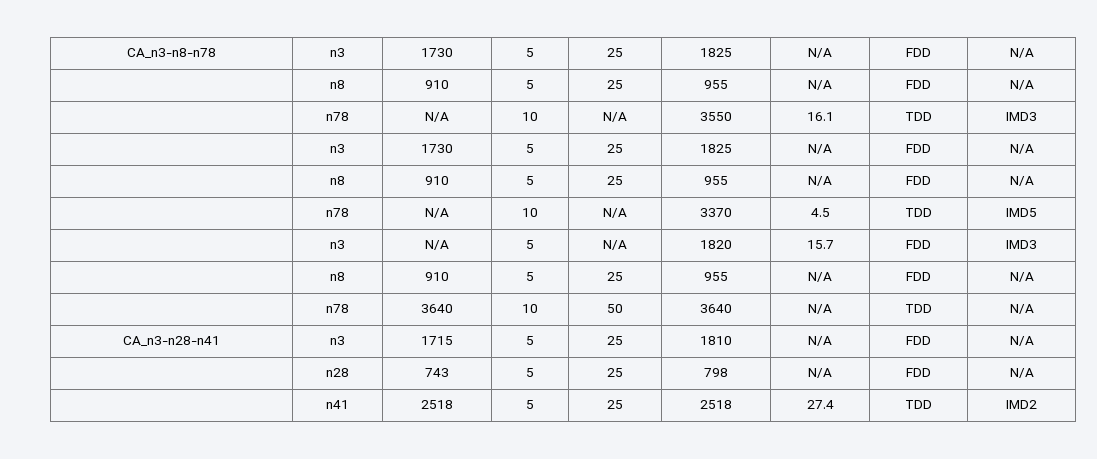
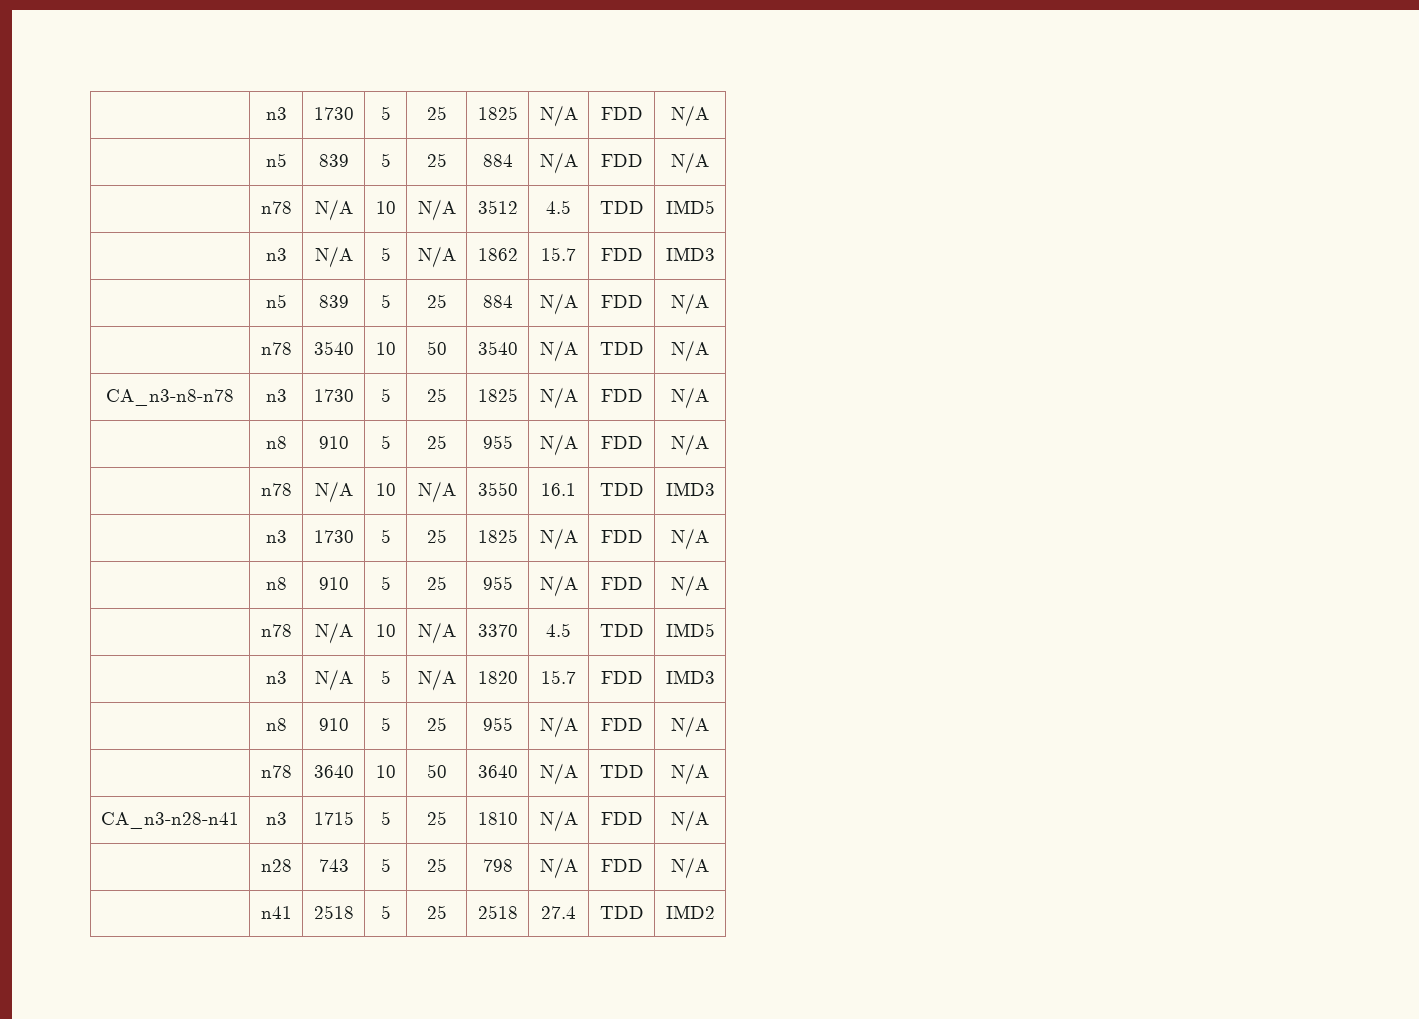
(127, 53) none -> [265,107,287,120] [313,107,354,120] [380,106,391,120] [426,106,447,120] [477,106,518,120] [539,105,578,127] [600,107,643,120] [671,105,709,127] [265,153,287,167] [318,154,349,167] [380,153,391,167] [426,153,447,167] [482,154,513,167] [539,152,578,174] [600,154,643,167] [671,152,709,174] [260,201,292,214] [314,199,353,221] [375,201,396,214] [417,199,456,221] [477,200,518,214] [546,200,571,214] [599,201,644,214] [665,200,715,214] [265,248,287,261] [314,246,353,268] [380,247,391,261] [417,246,456,268] [477,248,518,261] [541,247,576,261] [600,248,643,261] [665,247,715,261] [265,294,287,308] [318,295,349,308] [380,294,391,308] [426,294,447,308] [482,295,513,308] [539,293,578,315] [600,295,643,308] [671,293,709,315] [260,342,292,355] [313,341,354,355] [375,342,396,355] [426,341,447,355] [477,341,518,355] [539,340,578,362] [599,342,644,355] [671,340,709,362] | n3 | 1730 | 5 | 25 | 1825 | N/A | FDD | N/A // | n5 | 839 | 5 | 25 | 884 | N/A | FDD | N/A // | n78 | N/A | 10 | N/A | 3512 | 4.5 | TDD | IMD5 // | n3 | N/A | 5 | N/A | 1862 | 15.7 | FDD | IMD3 // | n5 | 839 | 5 | 25 | 884 | N/A | FDD | N/A // | n78 | 3540 | 10 | 50 | 3540 | N/A | TDD | N/A //

